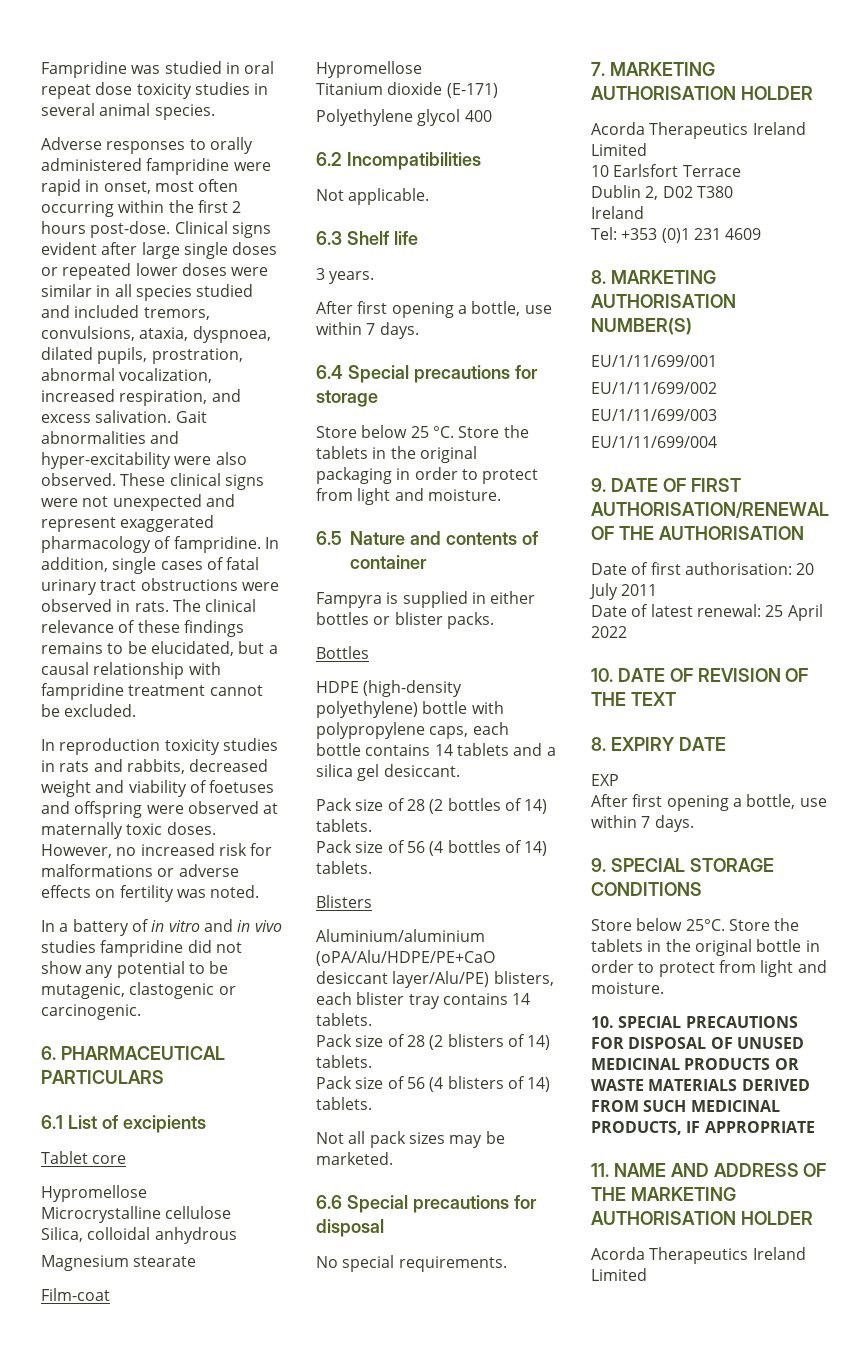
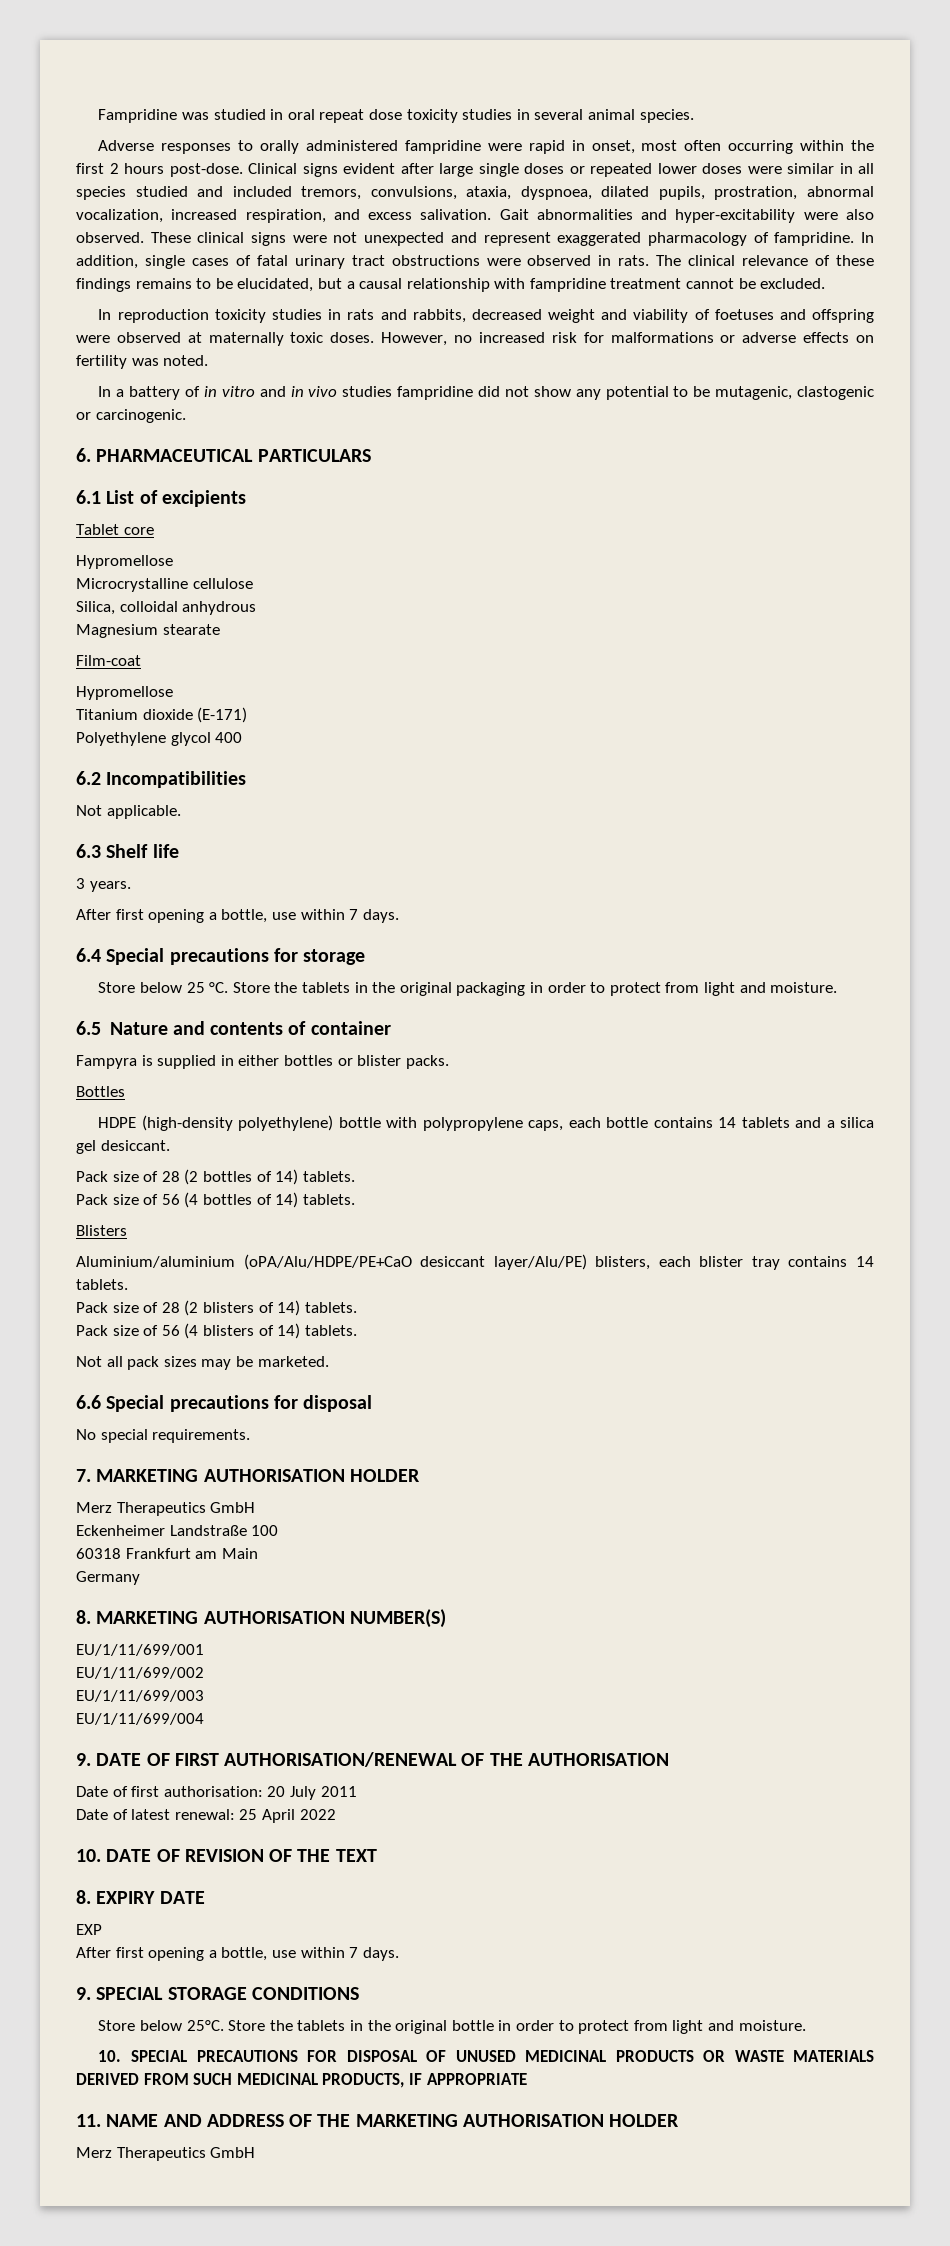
[591,122,806,139] [591,143,647,156] [591,164,741,177] [591,185,733,200] [591,206,644,219] [591,227,762,243] Acorda Therapeutics Ireland Limited // 10 Earlsfort Terrace // Dublin 2, D02 T380 // Ireland // Tel: +353 (0)1 231 4609 -> [76,1502,256,1516] [76,1525,279,1536] [76,1548,258,1559] [76,1571,140,1585] Merz Therapeutics GmbH // Eckenheimer Landstraße 100 // 60318 Frankfurt am Main // Germany
[591,1247,806,1264] [591,1268,647,1281] Acorda Therapeutics Ireland Limited -> [76,2147,256,2161] Merz Therapeutics GmbH

